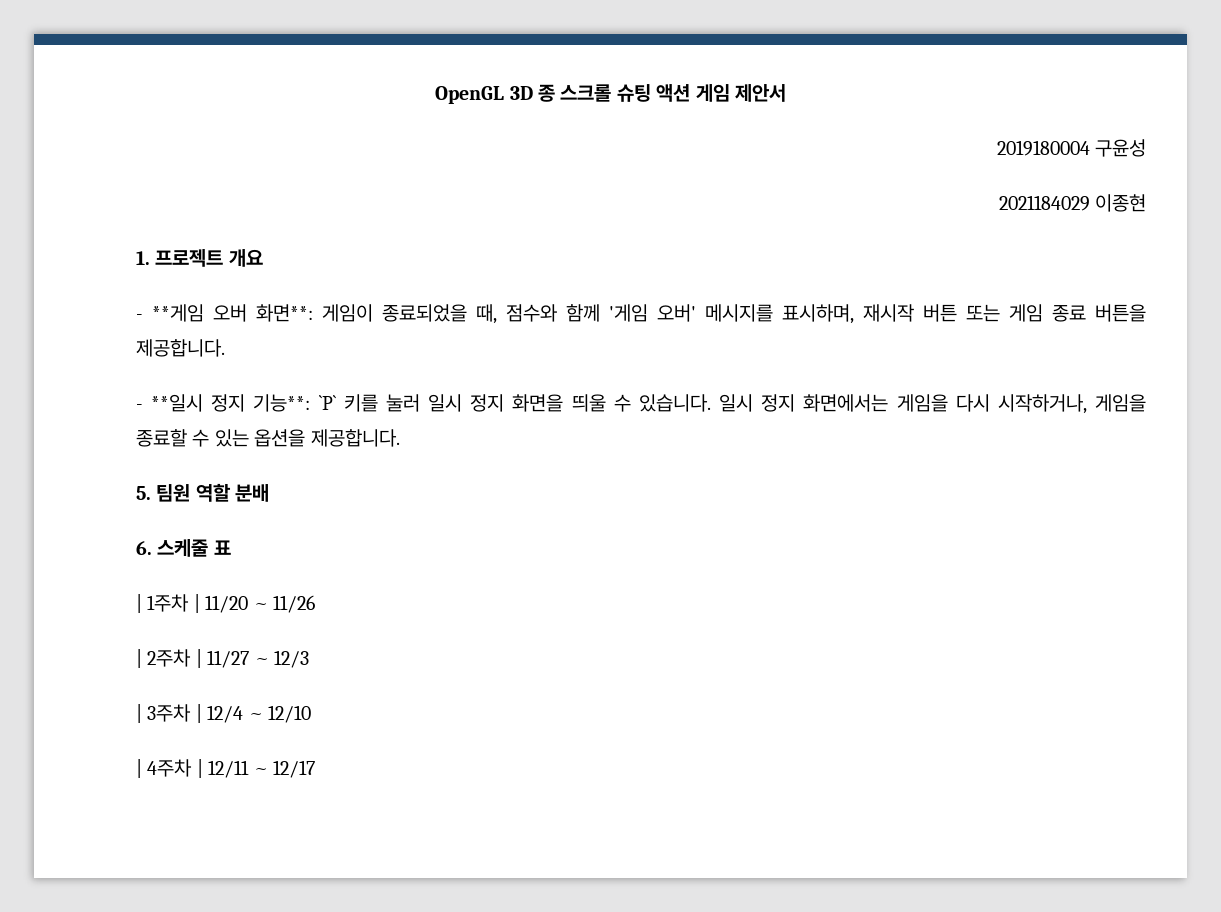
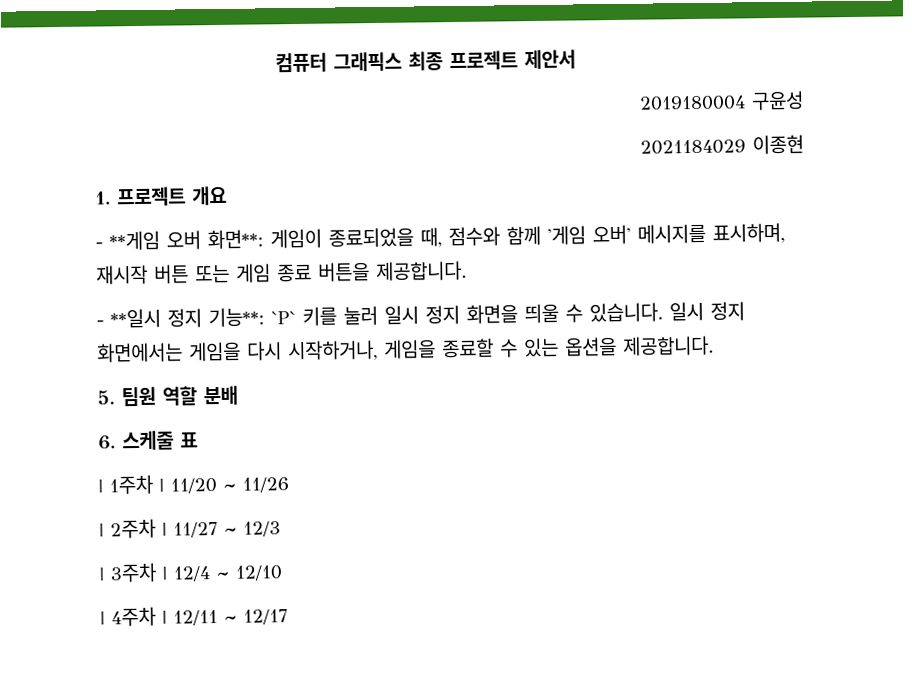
[435,84,730,104] OpenGL 3D 종 스크롤 슈팅 액션 게임 -> [275,50,518,73] 컴퓨터 그래픽스 최종 프로젝트

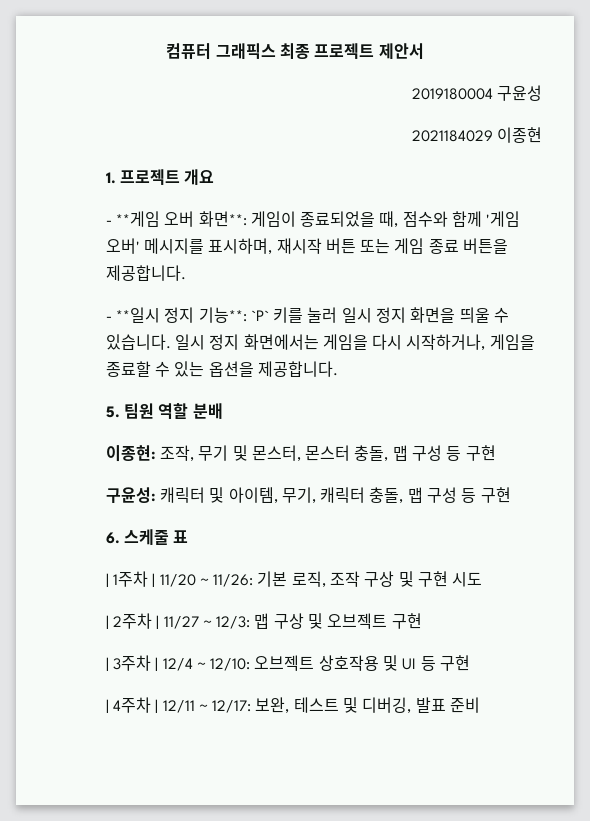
(239, 395) none -> [105,445,496,462] [105,487,511,503] // 이종현: 조작, 무기 및 몬스터, 몬스터 충돌, 맵 구성 등 구현 // 구윤성: 캐릭터 및 아이템, 무기, 캐릭터 충돌, 맵 구성 등 구현
[242,477,290,493] 11/26 -> [213,571,483,587] 11/26: 기본 로직, 조작 구상 및 구현 시도
[243,521,282,537] 12/3 -> [216,613,422,629] 12/3: 맵 구상 및 오브젝트 구현
[235,565,284,581] 12/10 -> [210,655,471,671] 12/10: 오브젝트 상호작용 및 UI 등 구현
[243,609,289,625] 12/17 -> [212,697,481,713] 12/17: 보완, 테스트 및 디버깅, 발표 준비

